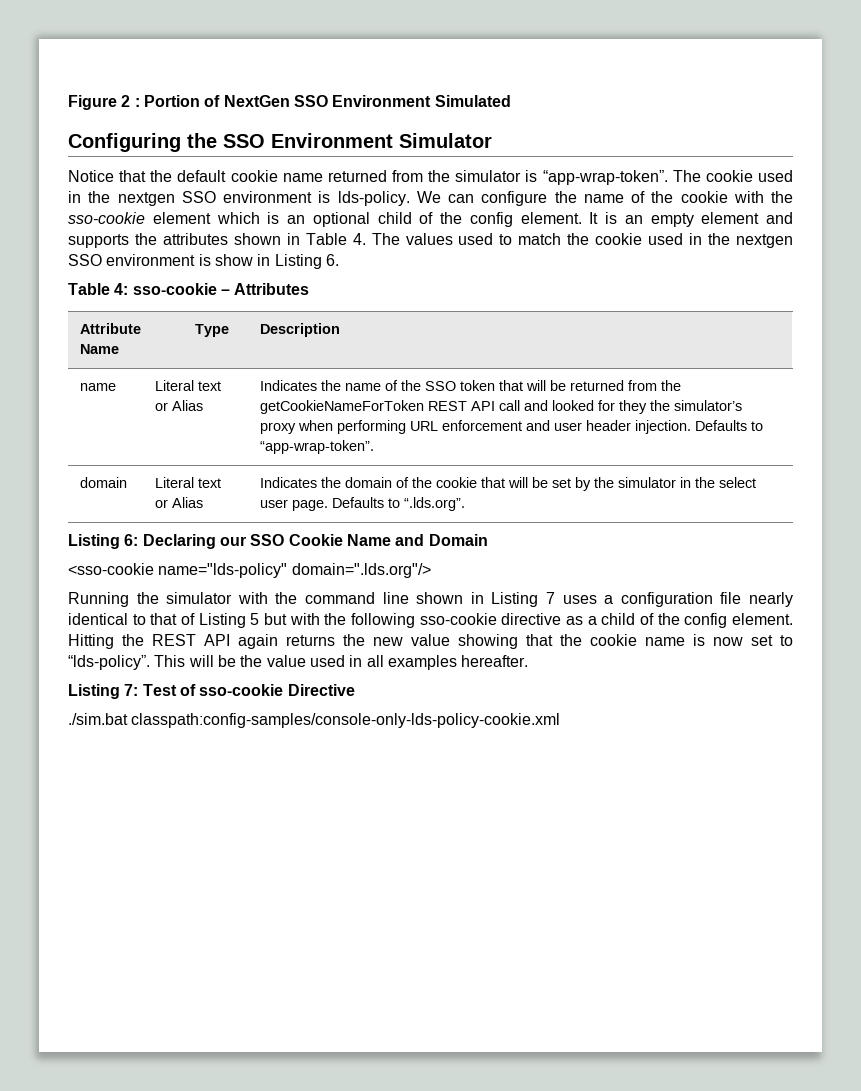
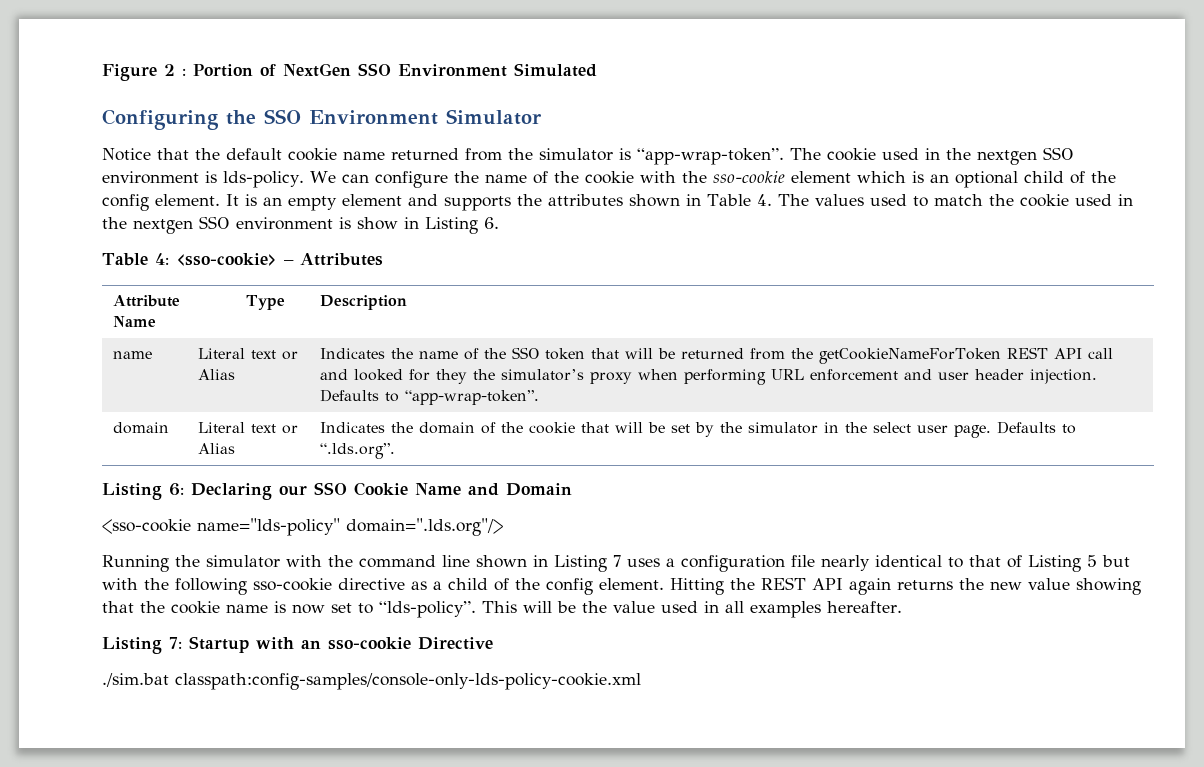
[132,283,217,295] sso-cookie -> [175,253,277,266] <sso-cookie>
[142,684,196,696] Test of -> [189,636,321,653] Startup with an

